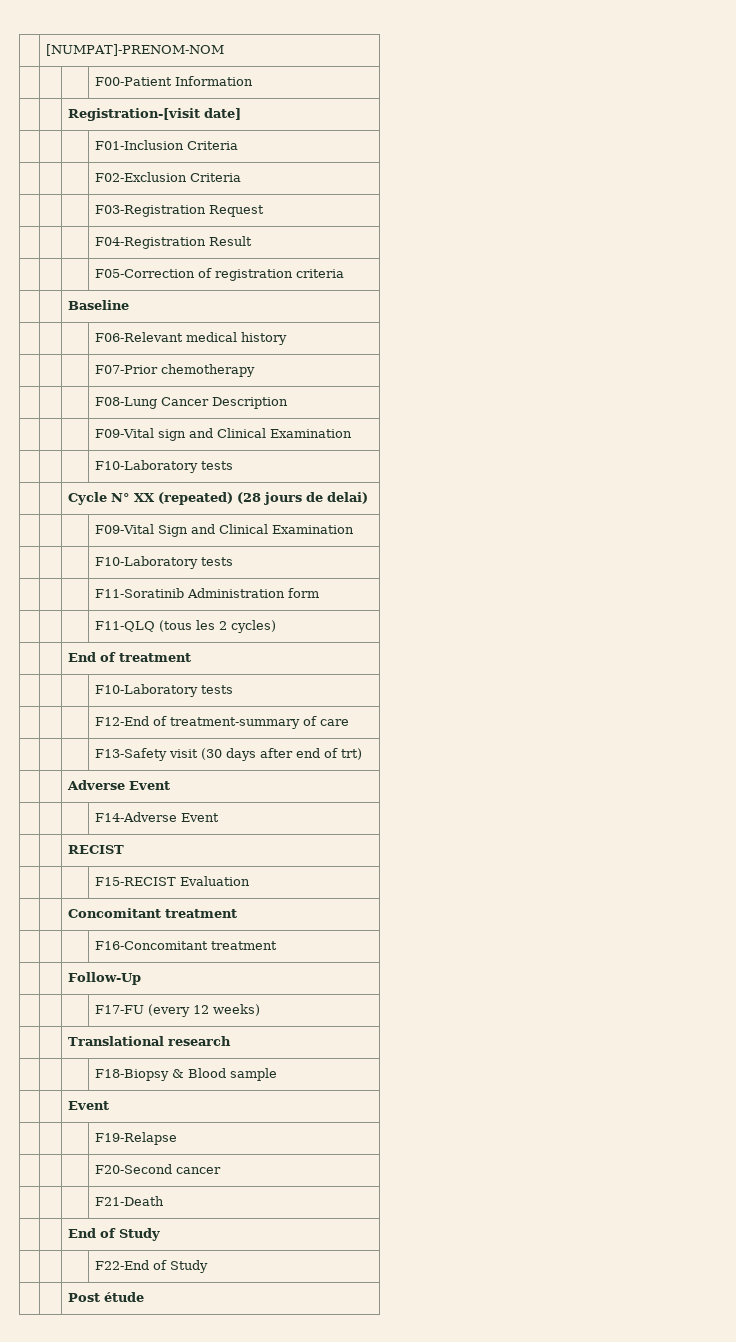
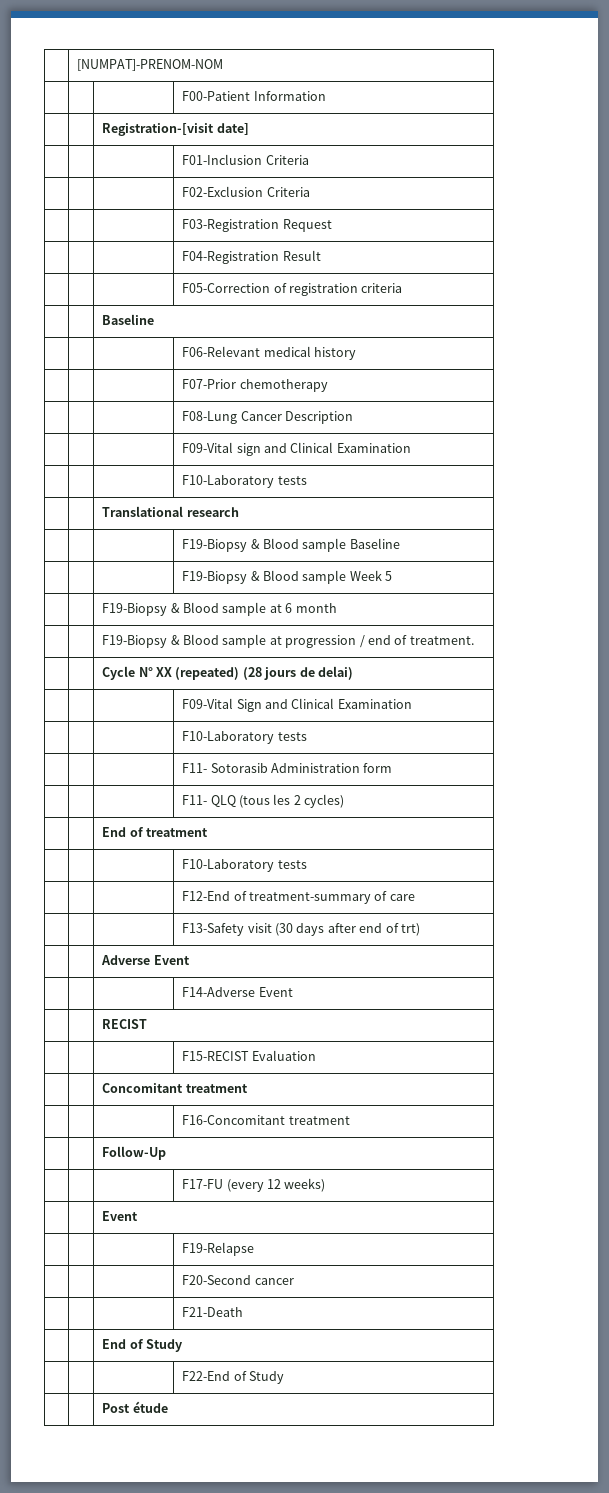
(234, 465) none -> [102,506,239,517] [182,538,400,552] [182,570,393,584] [102,602,337,616] [102,634,474,648] // | | Translational research // | | | F19-Biopsy & Blood sample Baseline // | | | F19-Biopsy & Blood sample Week 5 // | | F19-Biopsy & Blood sample at 6 month // | | F19-Biopsy & Blood sample at progression / end of treatment.
[95,588,185,598] F11-Soratinib -> [182,763,268,773] F11- Sotorasib
[95,621,156,632] F11-QLQ -> [182,795,236,807] F11- QLQ
[68,1036,232,1046] [95,1068,278,1081] // | | Translational research // | | | F18-Biopsy & Blood sample -> (326, 1185) none

